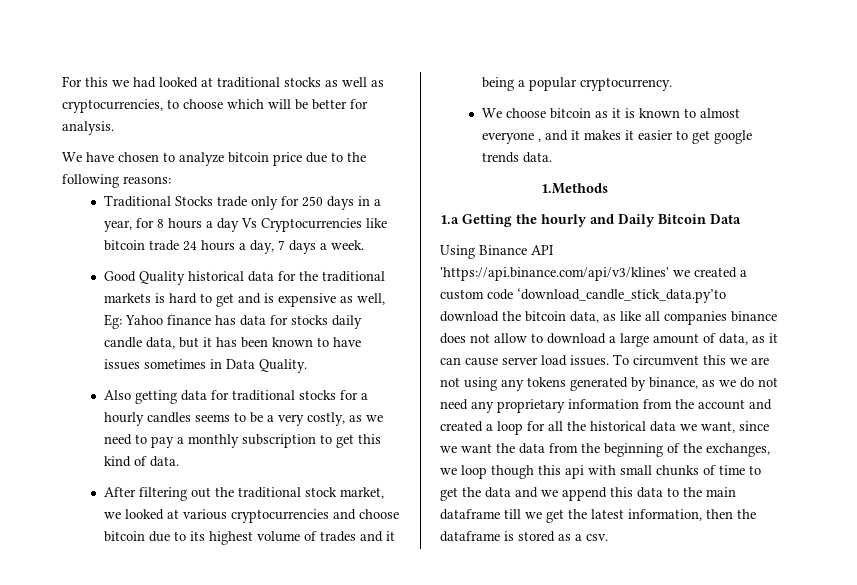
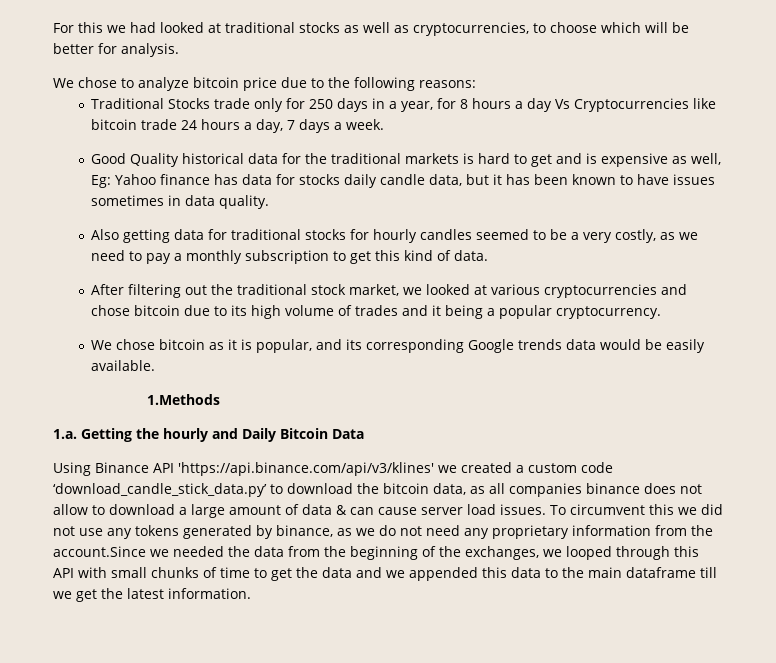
[86,152,159,162] have chosen -> [78,77,117,88] chose
[226,359,308,373] Data Quality. -> [185,195,270,209] data quality.
[361,393,369,400] a -> (370, 234) none
[195,414,231,422] seems -> [476,229,530,240] seemed
[359,509,400,519] choose -> [91,305,131,316] chose
[209,531,254,545] highest -> [251,305,282,319] high
[506,108,547,118] choose -> [116,339,156,350] chose
[639,108,741,118] [482,130,753,144] [482,152,553,163] known to almost everyone , and it makes it easier to get google trends data. -> [256,339,706,353] [91,360,156,371] popular, and its corresponding Google trends data would be easily available.
[440,215,459,224] 1.a -> [53,429,77,439] 1.a.
[517,288,726,303] ‘download_candle_stick_data.py’to -> [53,483,283,497] ‘download_candle_stick_data.py’ to
[620,311,641,321] like -> (485, 490) none
[719,333,778,345] data, as it -> [302,504,347,515] data &
[751,357,769,365] [440,377,497,391] are not using -> [700,504,723,515] [53,526,103,536] did not use
[698,399,772,410] [440,421,769,435] [440,443,492,453] account and created a loop for all the historical data we want, since we want -> [53,546,224,557] account.Since we needed
[461,465,584,479] loop though this api -> [566,546,699,560] [53,568,74,578] looped through this API
[562,487,607,501] append -> [409,567,478,581] appended
[628,509,756,521] [440,531,608,542] information, then the dataframe is stored as a csv. -> [168,588,251,599] information.

